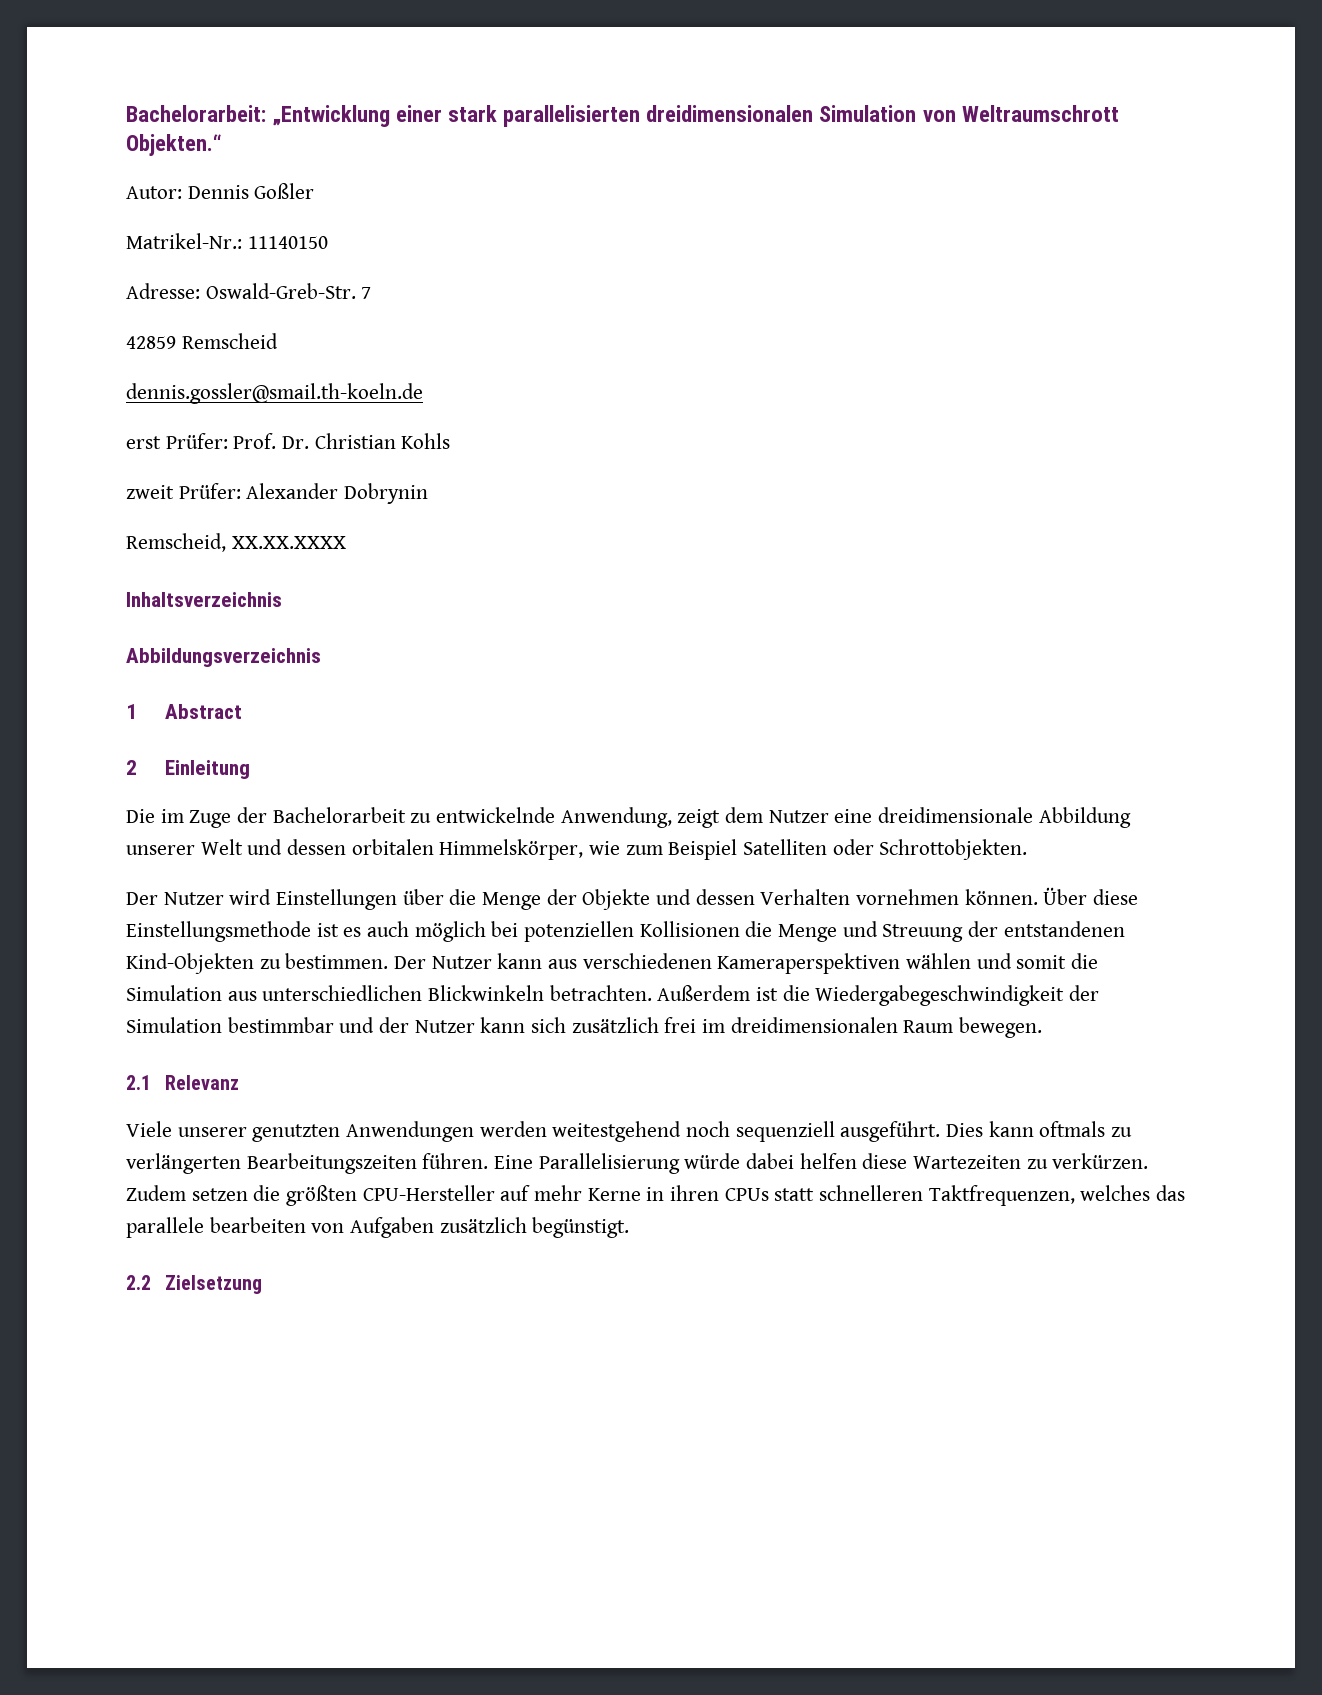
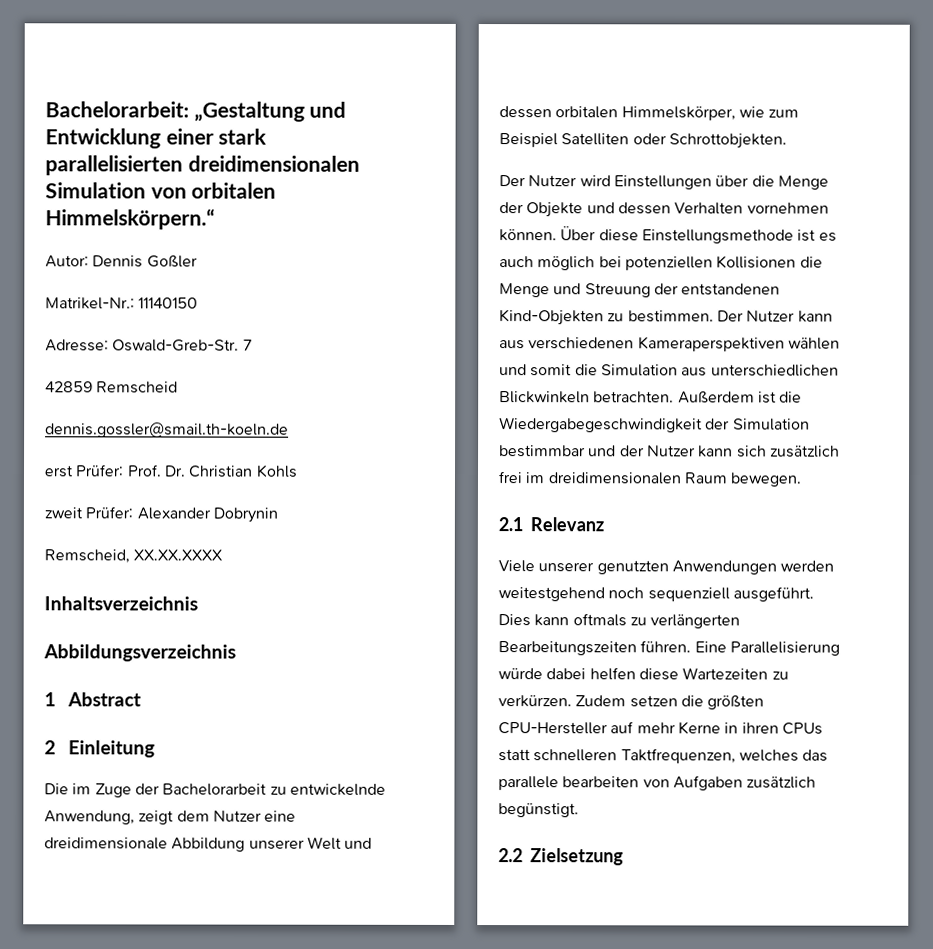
[272,105,391,127] „Entwicklung -> [193,101,347,122] [45,128,161,149] „Gestaltung und Entwicklung
[961,105,1119,122] [126,134,222,156] Weltraumschrott Objekten.“ -> [191,182,277,199] [45,208,215,230] orbitalen Himmelskörpern.“

